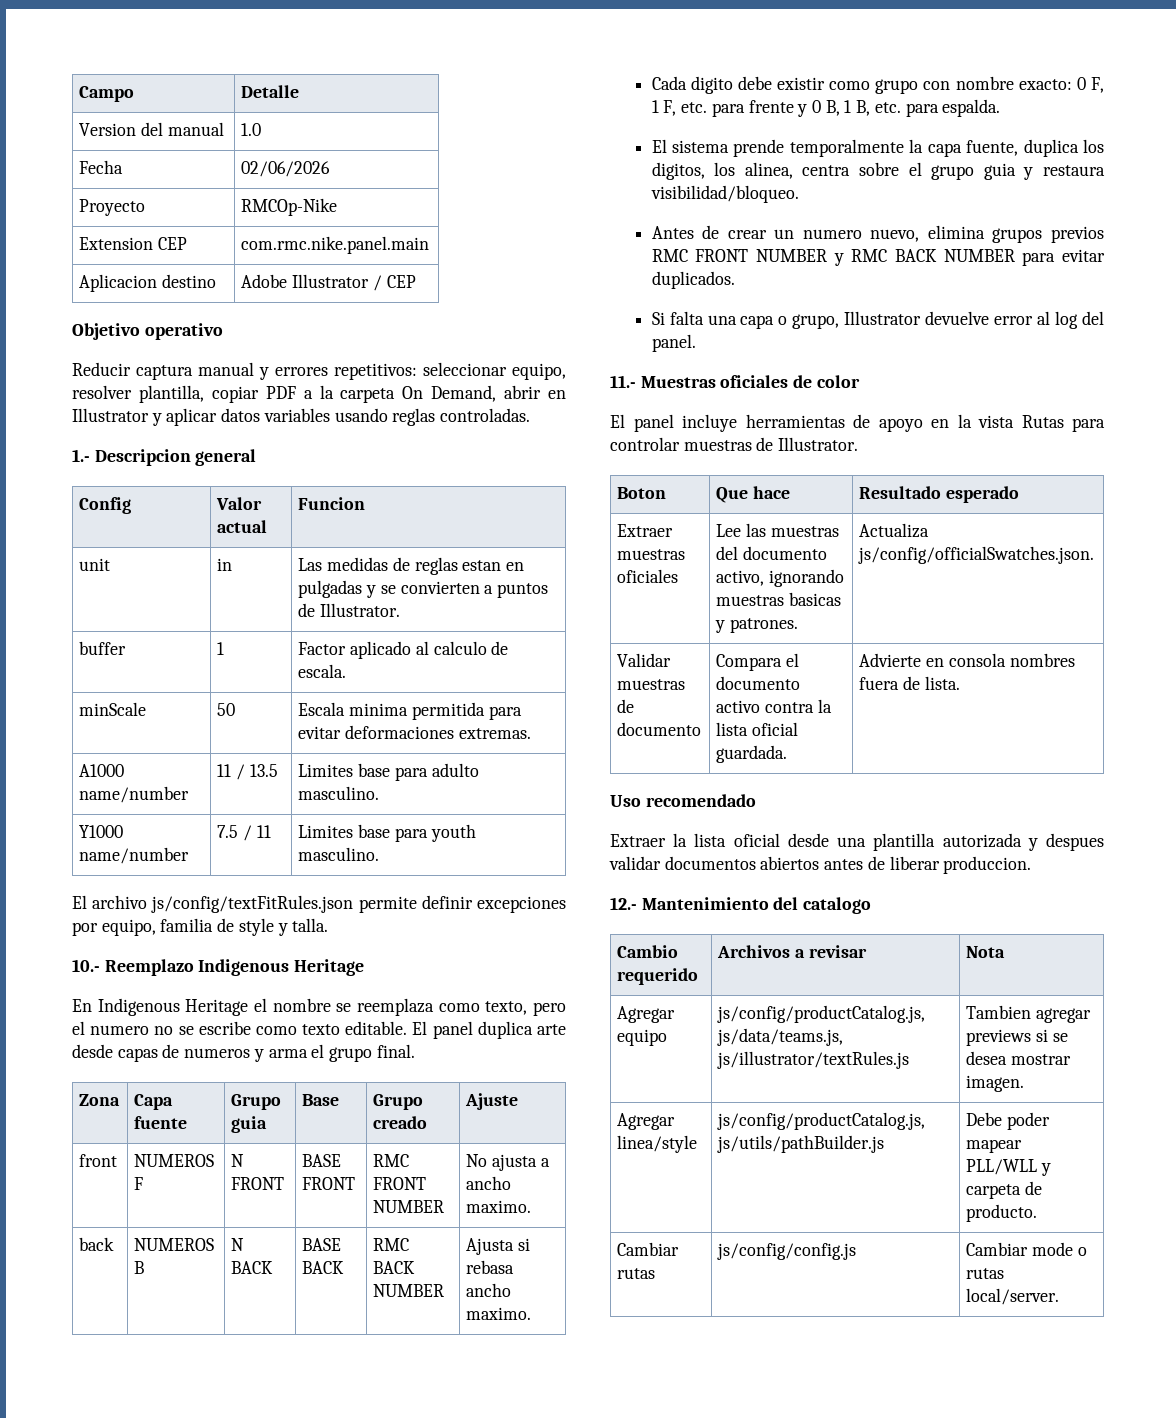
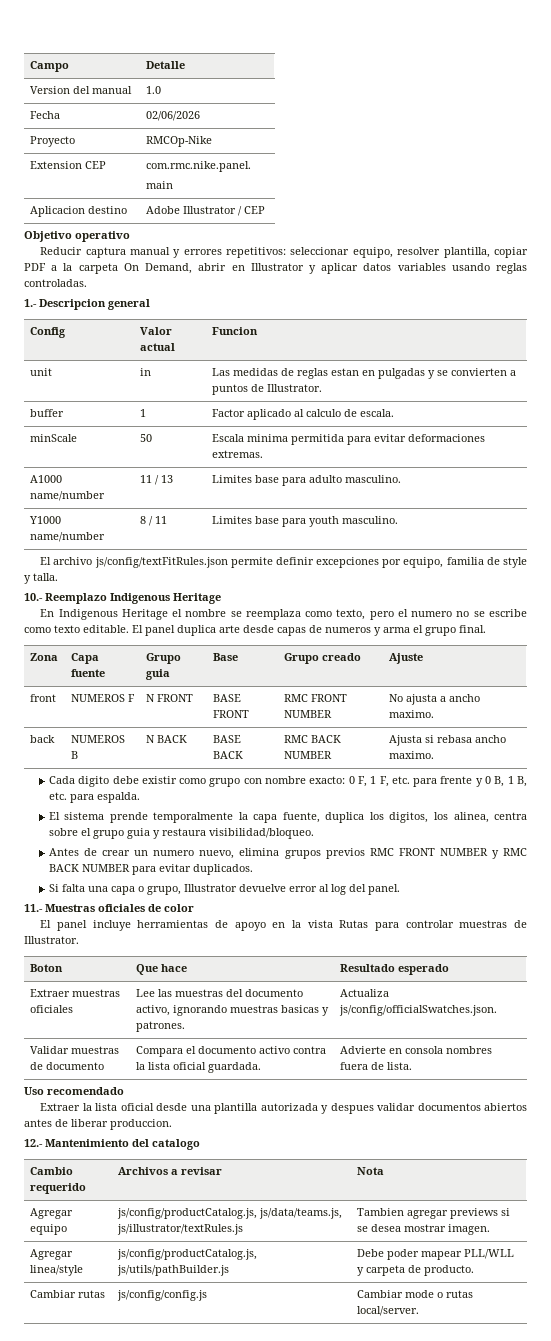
[241,236,430,254] com.rmc.nike.panel.main -> [146,161,252,172] [146,181,174,189] com.rmc.nike.panel. // main
[249,764,278,777] 13.5 -> [161,475,174,483] 13
[217,825,239,838] 7.5 -> [140,516,147,524] 8

